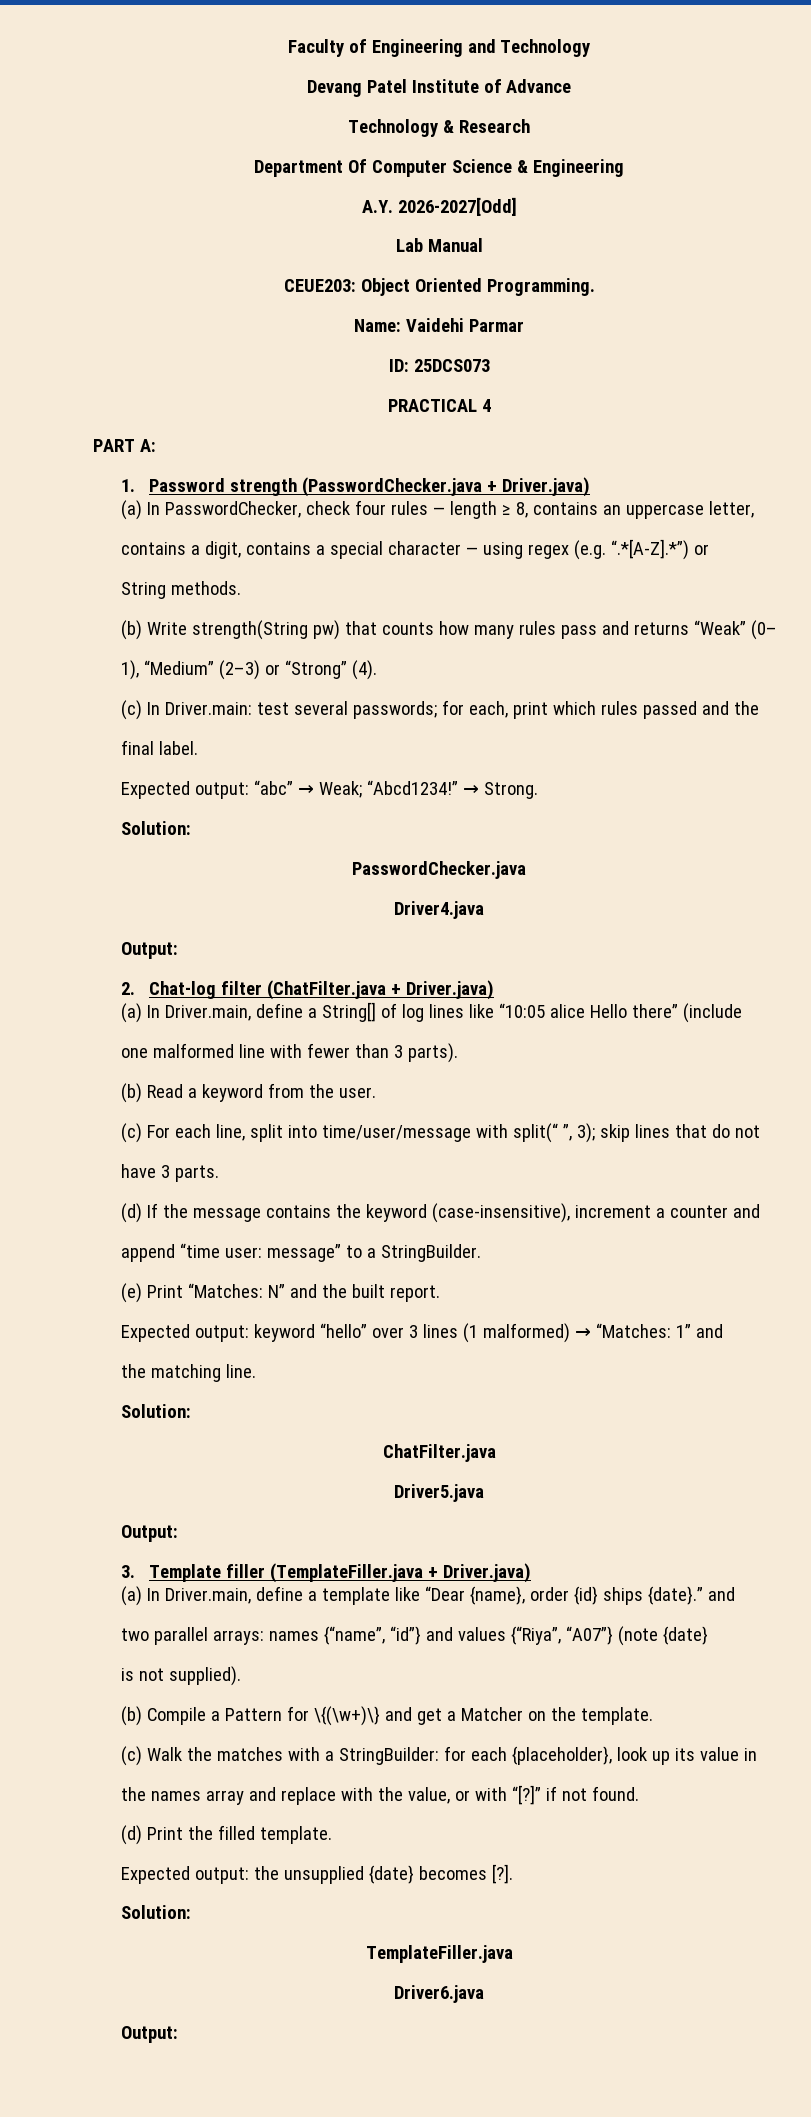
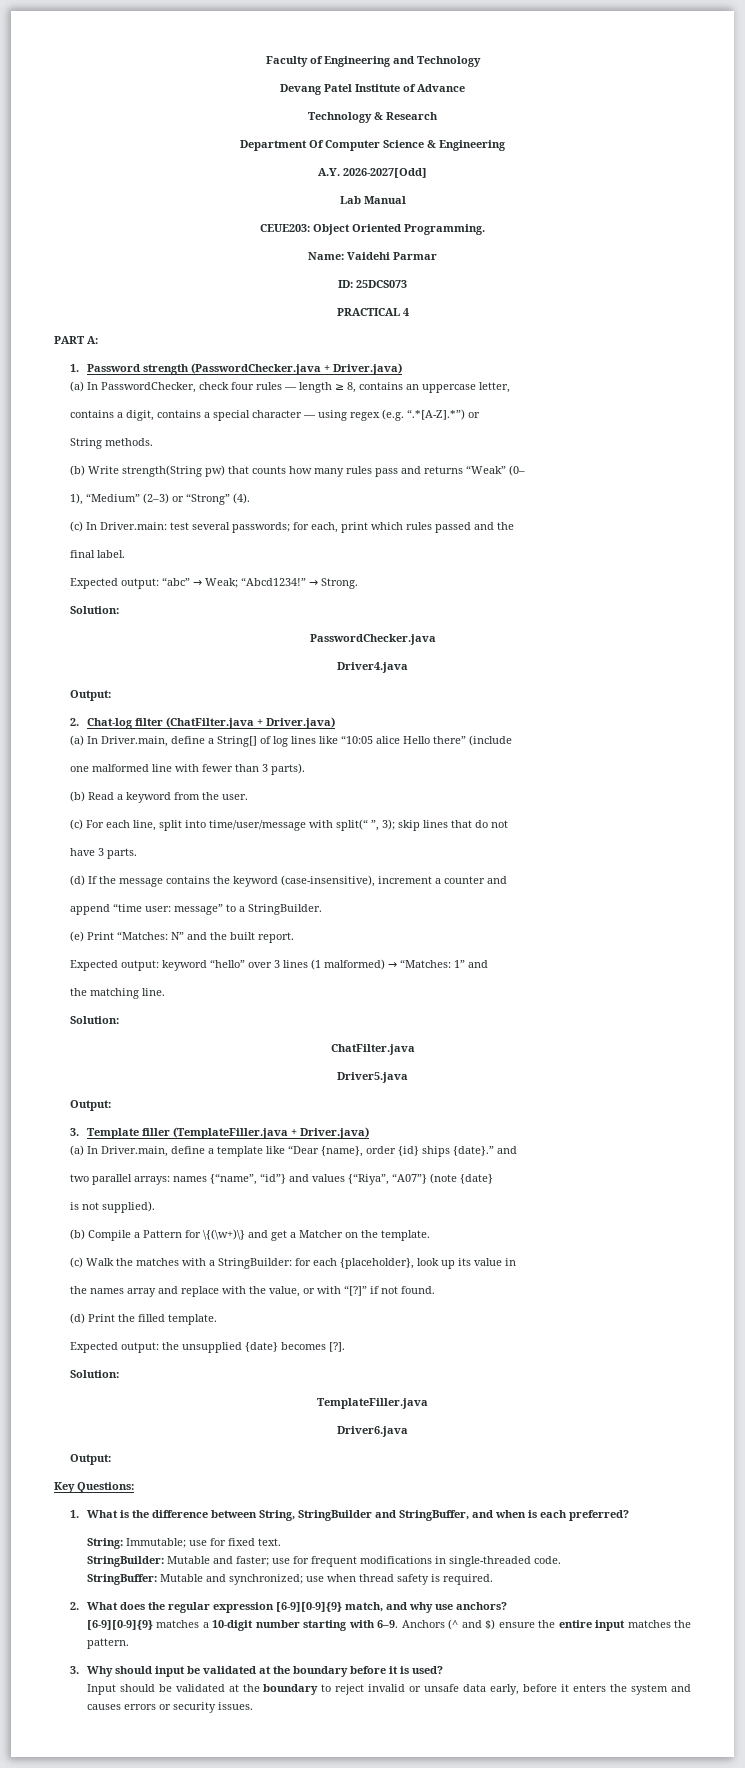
(178, 2034) none -> [54,1482,134,1493] [70,1510,629,1521] [86,1538,281,1549] [86,1556,561,1567] [86,1574,493,1585] [70,1602,507,1613] [86,1619,691,1631] [86,1638,129,1649] [70,1666,443,1677] [86,1684,692,1695] [86,1702,253,1713] // Key Questions: // 1. What is the difference between String, StringBuilder and StringBuffer, and when is each preferred? // String: Immutable; use for fixed text. // StringBuilder: Mutable and faster; use for frequent modifications in single-threaded code. // StringBuffer: Mutable and synchronized; use when thread safety is required. // 2. What does the regular expression [6-9][0-9]{9} match, and why use anchors? // [6-9][0-9]{9} matches a 10-digit number starting with 6–9. Anchors (^ and $) ensure the entire input matches the pattern. // 3. Why should input be validated at the boundary before it is used? // Input should be validated at the boundary to reject invalid or unsafe data early, before it enters the system and causes errors or security issues.

